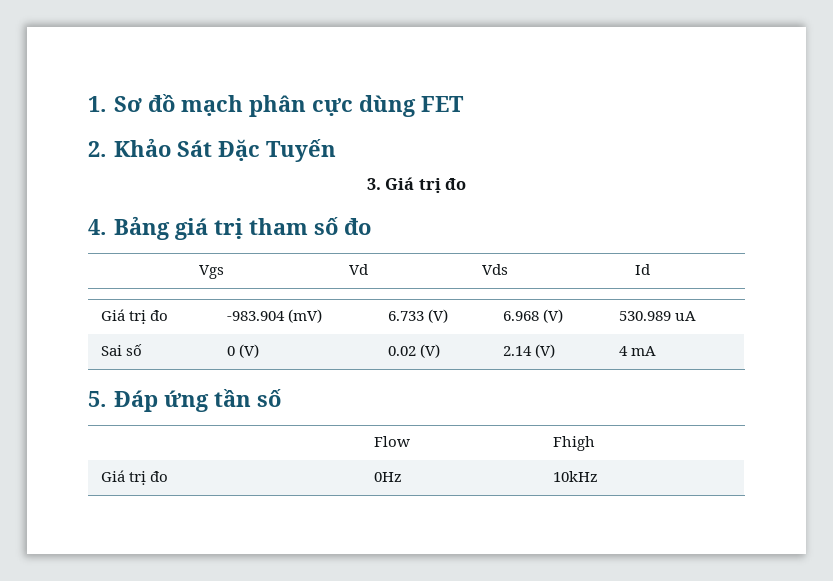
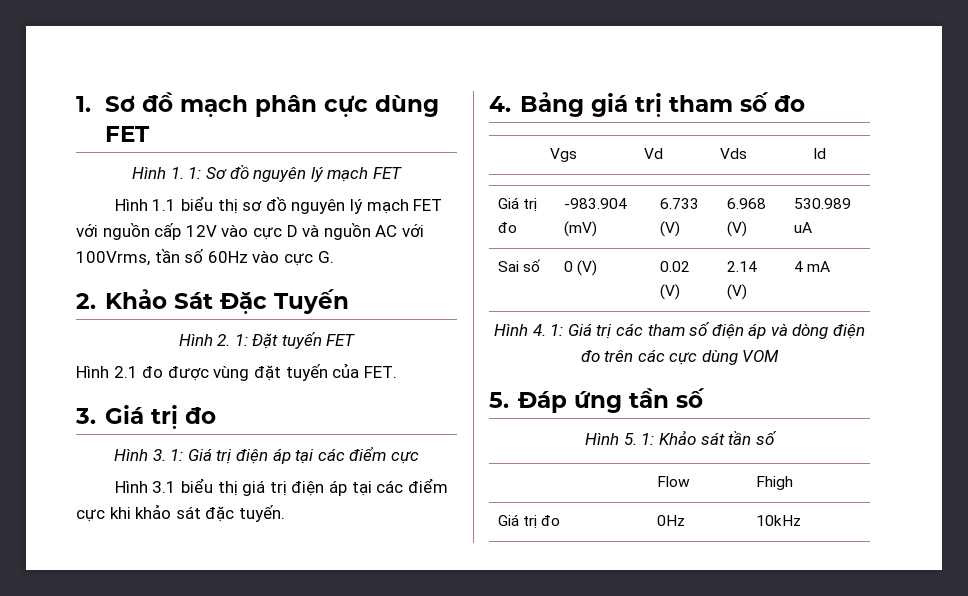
(465, 104) none -> [132,165,402,182] [114,196,443,214] [76,223,424,240] [76,249,334,266] // Hình 1. 1: Sơ đồ nguyên lý mạch FET // Hình 1.1 biểu thị sơ đồ nguyên lý mạch FET với nguồn cấp 12V vào cực D và nguồn AC với 100Vrms, tần số 60Hz vào cực G.
[366,177,467,193] 3. Giá trị đo -> [178,332,356,349] [76,363,397,381] [75,405,216,429] [114,447,419,464] [114,478,448,496] [76,504,285,522] Hình 2. 1: Đặt tuyến FET // Hình 2.1 đo được vùng đặt tuyến của FET. // 3. Giá trị đo // Hình 3. 1: Giá trị điện áp tại các điểm cực // Hình 3.1 biểu thị giá trị điện áp tại các điểm cực khi khảo sát đặc tuyến.
(656, 351) none -> [493,322,866,339] [580,349,780,365] // Hình 4. 1: Giá trị các tham số điện áp và dòng điện đo trên các cực dùng VOM
(282, 398) none -> [585,430,777,445] // Hình 5. 1: Khảo sát tần số

